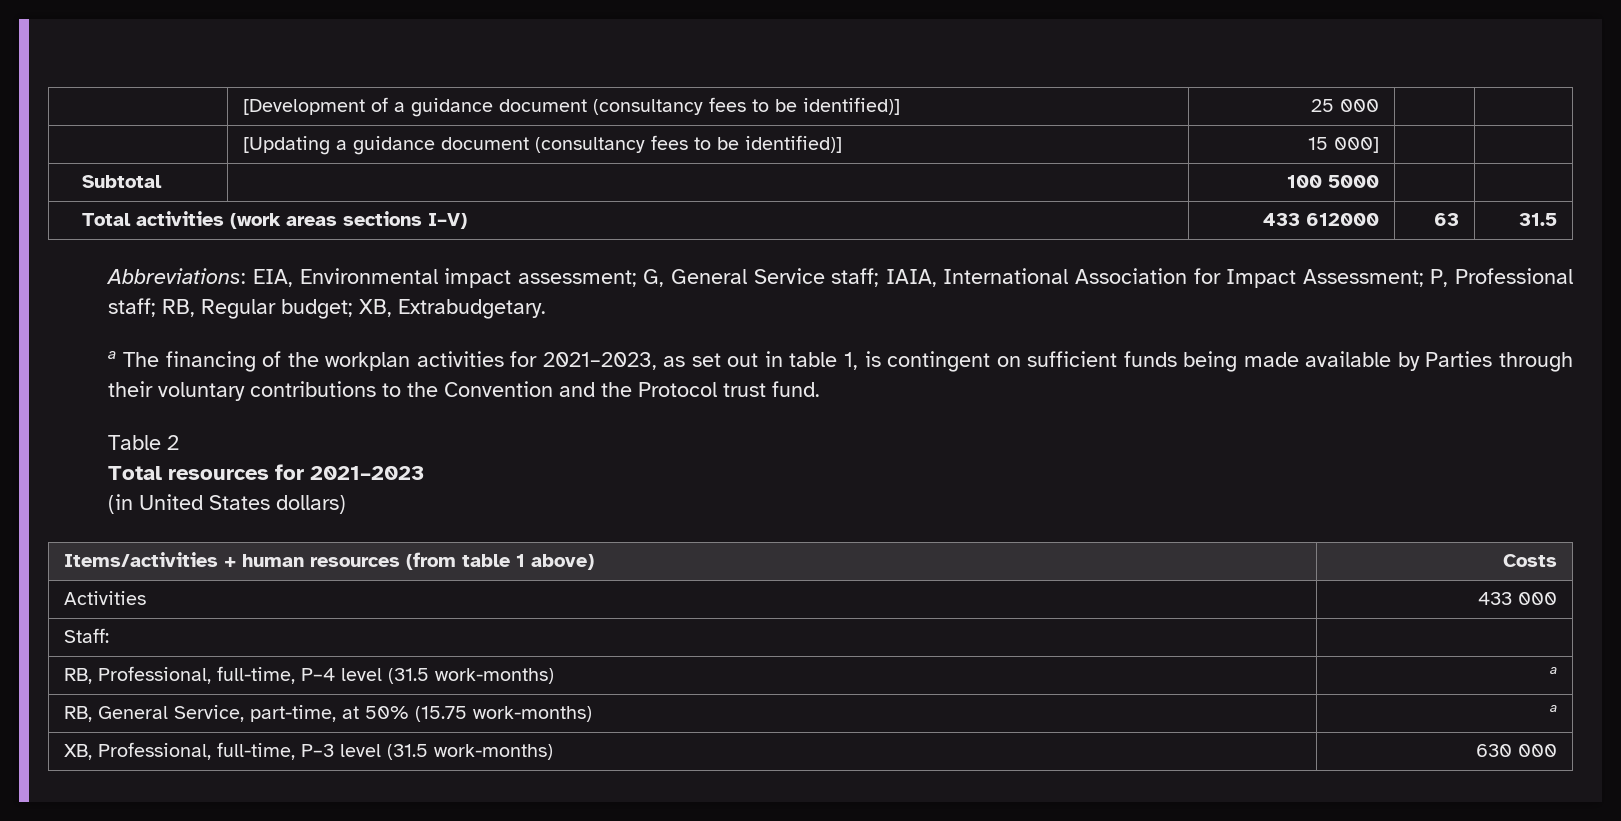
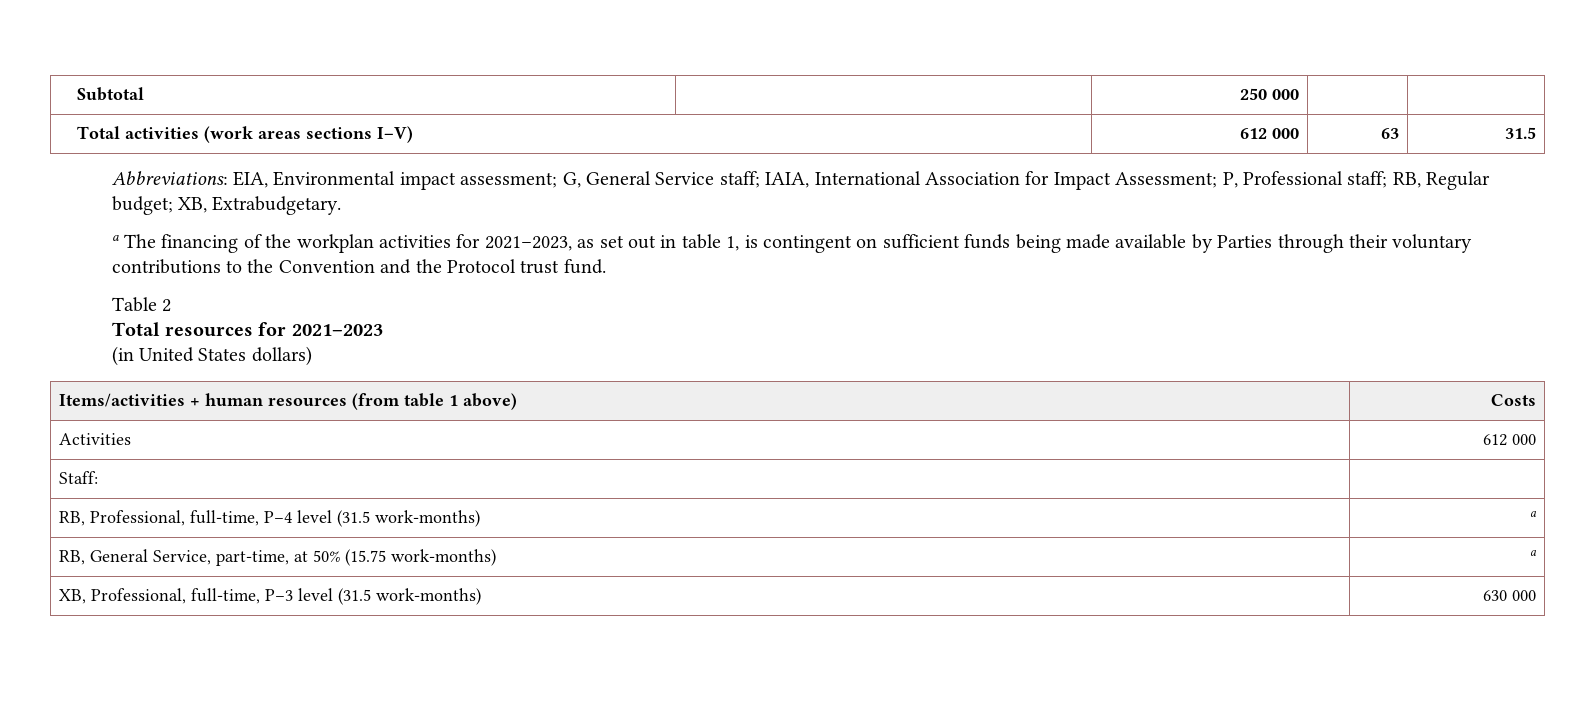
[243,97,901,117] [1310,99,1379,112] [243,135,843,155] [1307,137,1379,153] | [Development of a guidance document (consultancy fees to be identified)] | 25 000 | | // | [Updating a guidance document (consultancy fees to be identified)] | 15 000] | | // -> (77, 94) none
[1286,175,1379,188] 100 5000 -> [1240,88,1300,100] 250 000
[1262,213,1379,226] 433 612000 -> [1240,128,1300,139] 612 000
[1477,592,1512,605] 433 -> [1483,434,1508,446] 612

